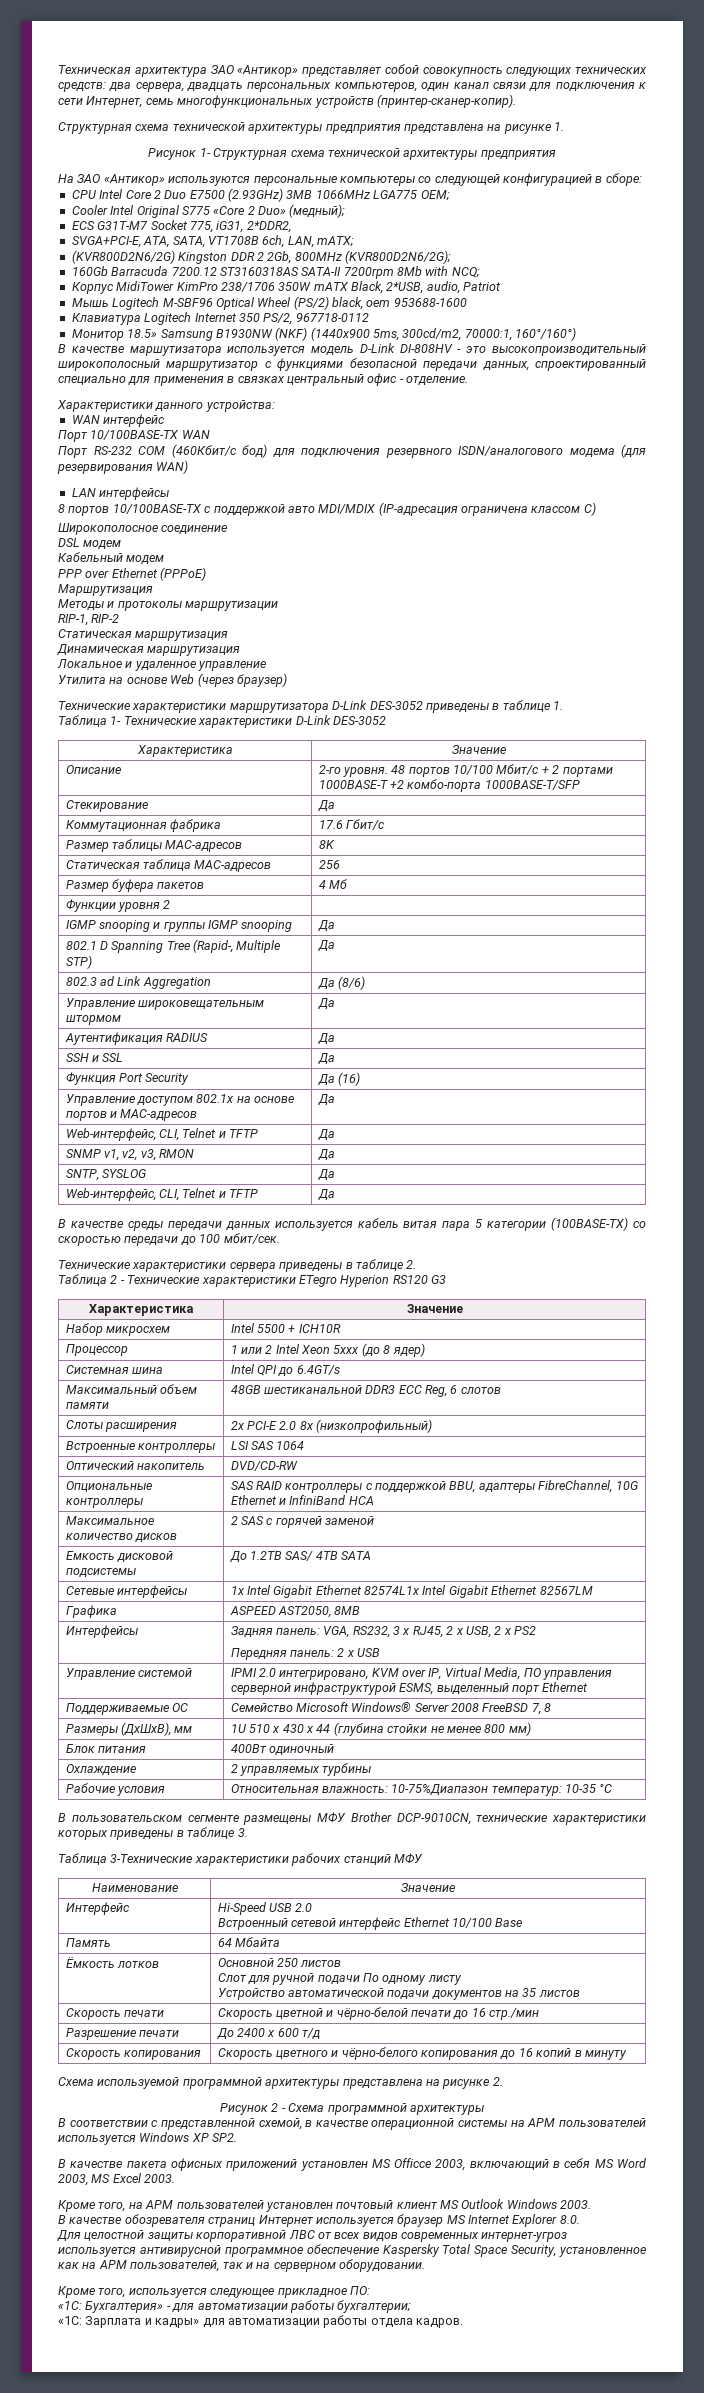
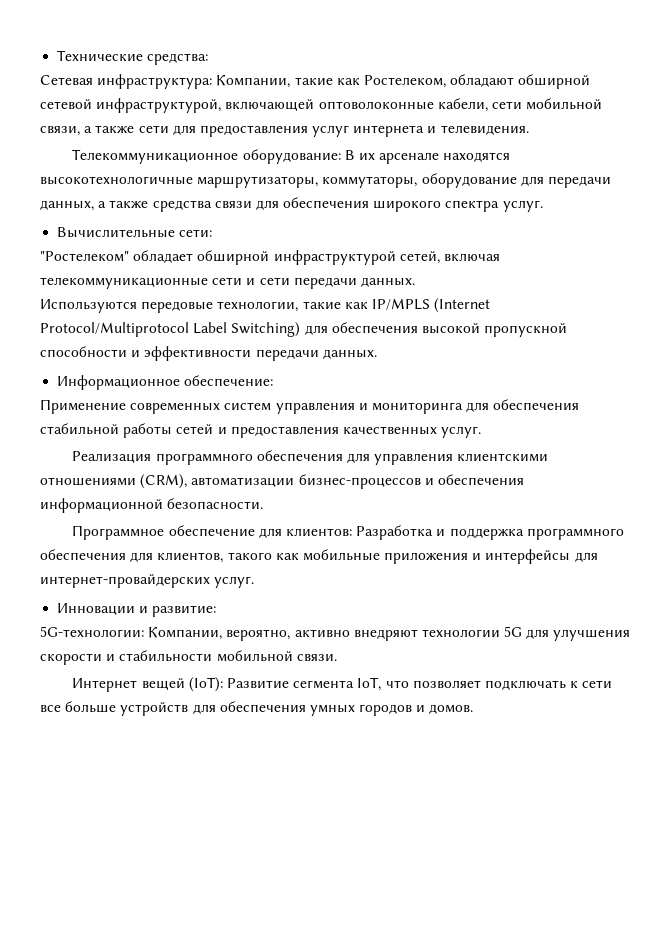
[58,64,647,77] [58,82,647,92] [58,94,516,108] [58,122,564,134] [148,148,556,160] [58,173,642,186] [71,188,450,202] [71,204,346,218] [71,220,291,233] [71,235,354,248] [71,250,451,264] [71,266,480,279] [71,281,502,294] [71,296,467,310] [71,312,369,325] [71,327,577,341] [58,343,646,356] [58,358,646,371] [58,373,468,386] [57,400,275,412] [71,414,166,427] [58,430,210,442] [58,444,646,458] [57,460,189,474] [71,487,170,500] [58,502,596,516] [58,523,229,535] [58,538,122,550] [58,552,165,565] [58,567,207,581] [58,584,153,596] [58,599,279,611] [58,614,120,626] [58,629,229,641] [57,644,241,656] [57,659,268,671] [58,673,287,687] [58,700,563,713] [58,715,386,728] [136,745,233,757] [451,745,507,754] [65,765,122,774] [318,764,613,777] [318,779,580,792] [65,800,149,812] [317,800,335,812] [65,819,221,832] [318,819,385,830] [65,839,243,852] [318,840,335,849] [65,859,272,872] [318,860,340,869] [65,879,205,892] [318,879,347,889] [65,899,171,912] [65,920,293,932] [317,920,335,932] [65,939,282,953] [65,955,92,969] [317,940,335,952] [65,976,211,989] [317,976,365,990] [65,998,264,1010] [65,1015,121,1025] [317,998,335,1010] [64,1032,208,1045] [317,1033,335,1045] [65,1053,124,1062] [317,1053,335,1065] [65,1072,190,1085] [317,1072,360,1086] [65,1094,296,1106] [65,1109,198,1121] [317,1094,335,1106] [65,1128,259,1141] [317,1129,335,1141] [65,1149,195,1161] [317,1149,335,1161] [65,1169,146,1181] [317,1169,335,1181] [65,1188,259,1201] [317,1189,335,1201] [58,1217,647,1231] [58,1233,280,1246] [58,1259,417,1272] [58,1274,446,1287] [89,1304,194,1316] [406,1304,463,1313] [65,1323,170,1336] [230,1323,341,1333] [65,1344,128,1356] [230,1343,425,1357] [65,1365,163,1374] [230,1364,340,1377] [65,1384,197,1394] [65,1402,109,1409] [230,1385,501,1397] [65,1420,177,1432] [230,1419,433,1433] [65,1441,215,1453] [230,1441,305,1450] [65,1461,205,1470] [230,1461,298,1471] [65,1481,153,1493] [65,1498,143,1508] [230,1480,638,1493] [230,1495,374,1505] [65,1516,155,1525] [65,1533,177,1543] [230,1516,375,1528] [65,1551,173,1563] [65,1568,136,1578] [229,1551,372,1563] [65,1585,187,1598] [230,1585,593,1598] [65,1605,117,1618] [229,1606,361,1618] [65,1625,138,1638] [230,1626,537,1638] [230,1648,381,1660] [65,1668,192,1680] [230,1667,612,1680] [230,1682,589,1695] [65,1703,188,1715] [230,1702,552,1715] [65,1722,193,1736] [230,1722,531,1736] [65,1744,146,1753] [230,1744,334,1756] [65,1764,137,1776] [230,1763,372,1776] [65,1783,165,1796] [230,1784,613,1796] [58,1812,646,1825] [58,1827,248,1840] [58,1853,423,1866] [91,1883,179,1892] [401,1883,456,1892] [65,1902,130,1915] [217,1902,313,1915] [217,1917,524,1930] [65,1938,111,1947] [217,1937,280,1947] [65,1957,159,1968] [217,1958,342,1967] [217,1973,462,1985] [217,1988,580,2000] [65,2008,164,2020] [217,2007,540,2020] [65,2028,179,2040] [216,2028,321,2040] [65,2048,201,2060] [217,2047,627,2060] [58,2077,503,2089] [220,2103,484,2115] [58,2118,646,2130] [58,2132,238,2145] [58,2158,646,2171] [58,2173,176,2186] [58,2199,592,2212] [58,2214,580,2227] [57,2230,568,2242] [58,2244,647,2257] [58,2259,425,2272] [58,2286,370,2298] [58,2300,412,2313] [58,2315,463,2328] Техническая архитектура ЗАО «Антикор» представляет собой совокупность следующих технических средств: два сервера, двадцать персональных компьютеров, один канал связи для подключения к сети Интернет, семь многофункциональных устройств (принтер-сканер-копир). // Структурная схема технической архитектуры предприятия представлена на рисунке 1. // Рисунок 1- Структурная схема технической архитектуры предприятия // На ЗАО «Антикор» используются персональные компьютеры со следующей конфигурацией в сборе: // CPU Intel Core 2 Duo E7500 (2.93GHz) 3MB 1066MHz LGA775 OEM; // Cooler Intel Original S775 «Core 2 Duo» (медный); // ECS G31T-M7 Socket 775, iG31, 2*DDR2, // SVGA+PCI-E, ATA, SATA, VT1708B 6ch, LAN, mATX; // (KVR800D2N6/2G) Kingston DDR 2 2Gb, 800MHz (KVR800D2N6/2G); // 160Gb Barracuda 7200.12 ST3160318AS SATA-II 7200rpm 8Mb with NCQ; // Корпус MidiTower KimPro 238/1706 350W mATX Black, 2*USB, audio, Patriot // Мышь Logitech M-SBF96 Optical Wheel (PS/2) black, oem 953688-1600 // Клавиатура Logitech Internet 350 PS/2, 967718-0112 // Монитор 18.5» Samsung B1930NW (NKF) (1440x900 5ms, 300cd/m2, 70000:1, 160°/160°) // В качестве маршутизатора используется модель D-Link DI-808HV - это высокопроизводительный широкополосный маршрутизатор с функциями безопасной передачи данных, спроектированный специально для применения в связках центральный офис - отделение. // Характеристики данного устройства: // WAN интерфейс // Порт 10/100BASE-TX WAN // Порт RS-232 COM (460Кбит/с бод) для подключения резервного ISDN/аналогового модема (для резервирования WAN) // LAN интерфейсы // 8 портов 10/100BASE-TX с поддержкой авто MDI/MDIX (IP-адресация ограничена классом С) // Широкополосное соединение // DSL модем // Кабельный модем // PPP over Ethernet (PPPoE) // Маршрутизация // Методы и протоколы маршрутизации // RIP-1, RIP-2 // Статическая маршрутизация // Динамическая маршрутизация // Локальное и удаленное управление // Утилита на основе Web (через браузер) // Технические характеристики маршрутизатора D-Link DES-3052 приведены в таблице 1. // Таблица 1- Технические характеристики D-Link DES-3052 // Характеристика | Значение // Описание | 2-го уровня. 48 портов 10/100 Мбит/с + 2 портами 1000BASE-T +2 комбо-порта 1000BASE-T/SFP // Стекирование | Да // Коммутационная фабрика | 17.6 Гбит/с // Размер таблицы МАС-адресов | 8K // Статическая таблица МАС-адресов | 256 // Размер буфера пакетов | 4 Мб // Функции уровня 2 | // IGMP snooping и группы IGMP snooping | Да // 802.1 D Spanning Tree (Rapid-, Multiple STP) | Да // 802.3 ad Link Aggregation | Да (8/6) // Управление широковещательным штормом | Да // Аутентификация RADIUS | Да // SSH и SSL | Да // Функция Port Security | Да (16) // Управление доступом 802.1x на основе портов и MAC-адресов | Да // Web-интерфейс, CLI, Telnet и TFTP | Да // SNMP v1, v2, v3, RMON | Да // SNTP, SYSLOG | Да // Web-интерфейс, CLI, Telnet и TFTP | Да // В качестве среды передачи данных используется кабель витая пара 5 категории (100BASE-ТX) со скоростью передачи до 100 мбит/сек. // Технические характеристики сервера приведены в таблице 2. // Таблица 2 - Технические характеристики ETegro Hyperion RS120 G3 // Характеристика | Значение // Набор микросхем | Intel 5500 + ICH10R // Процессор | 1 или 2 Intel Xeon 5xxx (до 8 ядер) // Системная шина | Intel QPI до 6.4GT/s // Максимальный объем памяти | 48GB шестиканальной DDR3 ECC Reg, 6 слотов // Слоты расширения | 2x PCI-E 2.0 8x (низкопрофильный) // Встроенные контроллеры | LSI SAS 1064 // Оптический накопитель | DVD/CD-RW // Опциональные контроллеры | SAS RAID контроллеры c поддержкой BBU, адаптеры FibreChannel, 10G Ethernet и InfiniBand HCA // Максимальное количество дисков | 2 SAS с горячей заменой // Емкость дисковой подсистемы | До 1.2TB SAS/ 4TB SATA // Сетевые интерфейсы | 1x Intel Gigabit Ethernet 82574L1x Intel Gigabit Ethernet 82567LM // Графика | ASPEED AST2050, 8MB // Интерфейсы | Задняя панель: VGA, RS232, 3 x RJ45, 2 x USB, 2 x PS2 // Передняя панель: 2 x USB // Управление системой | IPMI 2.0 интегрировано, KVM over IP, Virtual Media, ПО управления серверной инфраструктурой ESMS, выделенный порт Ethernet // Поддерживаемые ОС | Семейство Microsoft Windows® Server 2008 FreeBSD 7, 8 // Размеры (ДxШxВ), мм | 1U 510 x 430 x 44 (глубина стойки не менее 800 мм) // Блок питания | 400Вт одиночный // Охлаждение | 2 управляемых турбины // Рабочие условия | Относительная влажность: 10-75%Диапазон температур: 10-35 °C // В пользовательском сегменте размещены МФУ Brother DCP-9010CN, технические характеристики которых приведены в таблице 3. // Таблица 3-Технические характеристики рабочих станций МФУ // Наименование | Значение // Интерфейс | Hi-Speed USB 2.0 // Встроенный сетевой интерфейс Ethernet 10/100 Base // Память | 64 Мбайта // Ёмкость лотков | Основной 250 листов // Слот для ручной подачи По одному листу // Устройство автоматической подачи документов на 35 листов // Скорость печати | Скорость цветной и чёрно-белой печати до 16 стр./мин // Разрешение печати | До 2400 x 600 т/д // Скорость копирования | Скорость цветного и чёрно-белого копирования до 16 копий в минуту // Схема используемой программной архитектуры представлена на рисунке 2. // Рисунок 2 - Схема программной архитектуры // В соответствии с представленной схемой, в качестве операционной системы на АРМ пользователей используется Windows XP SP2. // В качестве пакета офисных приложений установлен MS Officce 2003, включающий в себя MS Word 2003, MS Excel 2003. // Кроме того, на АРМ пользователей установлен почтовый клиент MS Outlook Windows 2003. // В качестве обозревателя страниц Интернет используется браузер MS Internet Explorer 8.0. // Для целостной защиты корпоративной ЛВС от всех видов современных интернет-угроз используется антивирусной программное обеспечение Kaspersky Total Space Security, установленное как на АРМ пользователей, так и на серверном оборудовании. // Кроме того, используется следующее прикладное ПО: // «1С: Бухгалтерия» - для автоматизации работы бухгалтерии; // «1С: Зарплата и кадры» для автоматизации работы отдела кадров. -> [57,50,209,65] [40,74,591,89] [40,98,603,113] [40,125,529,137] [72,149,511,164] [40,173,611,188] [40,197,543,212] [57,227,213,238] [40,250,500,265] [40,277,415,289] [40,298,491,313] [40,322,568,337] [40,346,377,361] [57,375,274,390] [40,399,580,414] [40,423,482,438] [72,450,549,465] [40,474,524,489] [40,498,264,513] [72,525,624,540] [40,549,598,564] [40,574,255,588] [57,603,217,617] [40,626,631,641] [40,650,337,665] [72,677,613,692] [40,701,474,716] Технические средства: // Сетевая инфраструктура: Компании, такие как Ростелеком, обладают обширной сетевой инфраструктурой, включающей оптоволоконные кабели, сети мобильной связи, а также сети для предоставления услуг интернета и телевидения. // Телекоммуникационное оборудование: В их арсенале находятся высокотехнологичные маршрутизаторы, коммутаторы, оборудование для передачи данных, а также средства связи для обеспечения широкого спектра услуг. // Вычислительные сети: // "Ростелеком" обладает обширной инфраструктурой сетей, включая телекоммуникационные сети и сети передачи данных. // Используются передовые технологии, такие как IP/MPLS (Internet Protocol/Multiprotocol Label Switching) для обеспечения высокой пропускной способности и эффективности передачи данных. // Информационное обеспечение: // Применение современных систем управления и мониторинга для обеспечения стабильной работы сетей и предоставления качественных услуг. // Реализация программного обеспечения для управления клиентскими отношениями (CRM), автоматизации бизнес-процессов и обеспечения информационной безопасности. // Программное обеспечение для клиентов: Разработка и поддержка программного обеспечения для клиентов, такого как мобильные приложения и интерфейсы для интернет-провайдерских услуг. // Инновации и развитие: // 5G-технологии: Компании, вероятно, активно внедряют технологии 5G для улучшения скорости и стабильности мобильной связи. // Интернет вещей (IoT): Развитие сегмента IoT, что позволяет подключать к сети все больше устройств для обеспечения умных городов и домов.

